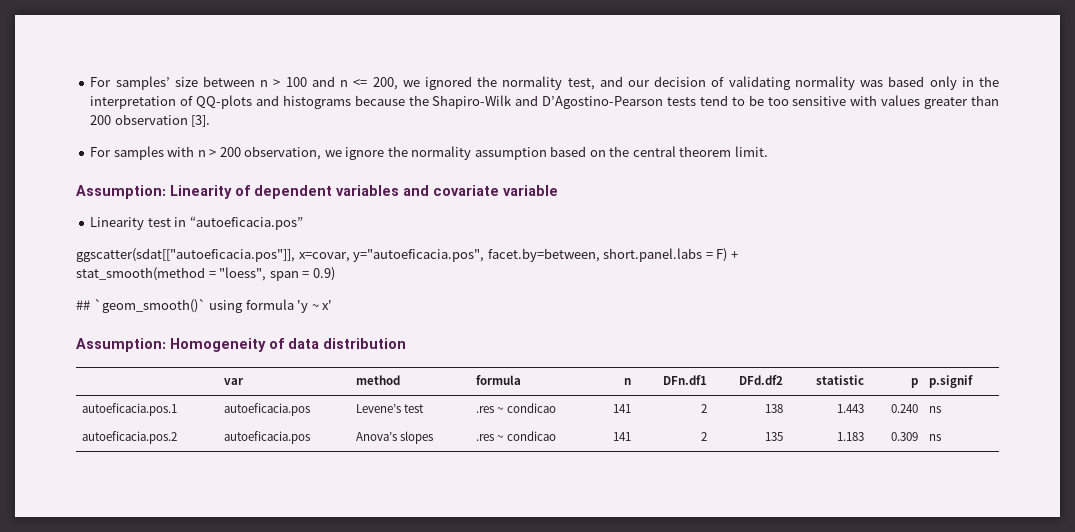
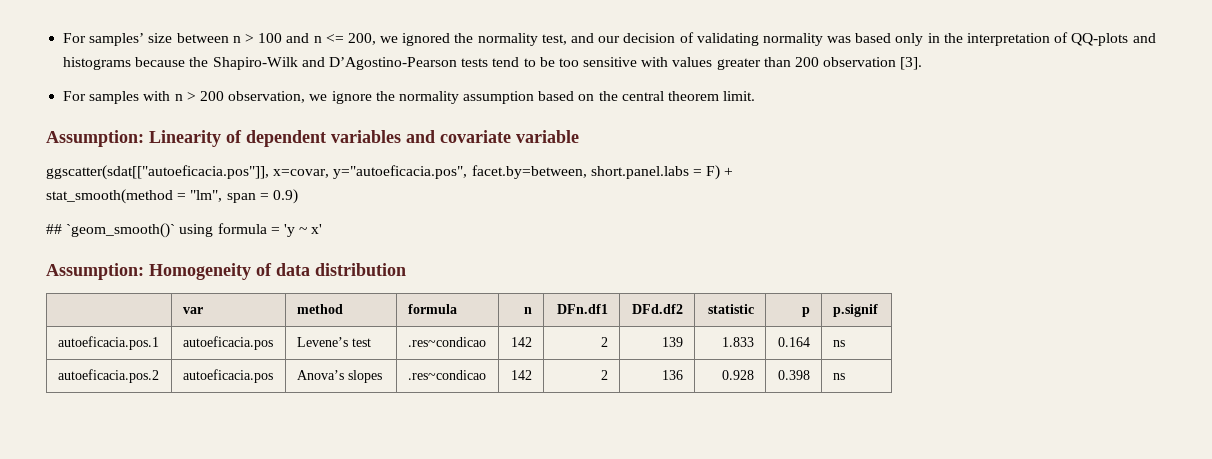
[90,216,303,230] // Linearity test in “autoeficacia.pos” -> (579, 136) none
[219,267,267,281] "loess", -> [190,190,223,202] "lm",
(294, 304) none -> [270,227,280,234] =
[476,403,556,413] [612,404,631,413] [700,404,707,413] [764,404,783,413] [836,404,864,413] [890,404,918,413] .res ~ condicao | 141 | 2 | 138 | 1.443 | 0.240 -> [407,337,486,347] [511,337,533,347] [601,337,609,347] [662,337,684,347] [722,337,755,347] [778,337,811,347] .res~condicao | 142 | 2 | 139 | 1.833 | 0.164
[476,431,556,441] [612,432,631,441] [700,432,707,441] [764,432,783,441] [836,432,864,441] [890,432,918,441] .res ~ condicao | 141 | 2 | 135 | 1.183 | 0.309 -> [407,370,486,380] [511,370,533,380] [601,370,609,380] [662,370,684,380] [722,370,755,380] [778,370,811,380] .res~condicao | 142 | 2 | 136 | 0.928 | 0.398

